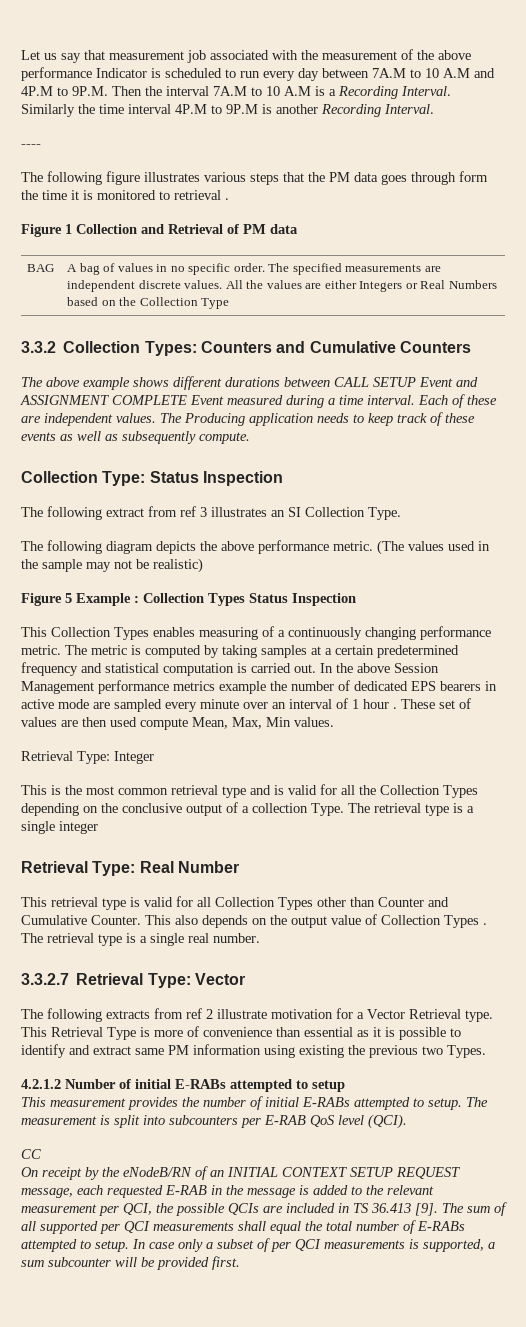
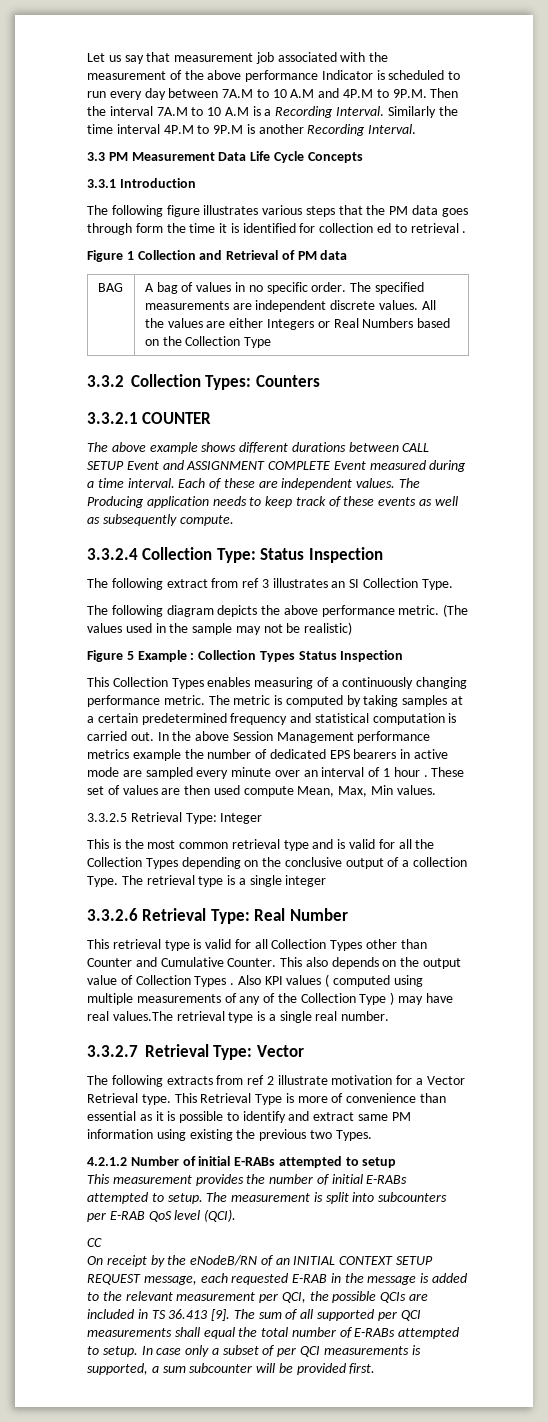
[21,144,41,148] ---- -> [87,151,363,163] [87,178,196,188] 3.3 PM Measurement Data Life Cycle Concepts // 3.3.1 Introduction
[97,190,156,200] monitored -> [242,223,392,233] identified for collection ed
[276,341,471,353] and Cumulative Counters -> [87,412,212,424] // 3.3.2.1 COUNTER
(250, 438) none -> [87,548,138,560] 3.3.2.4
(334, 722) none -> [87,813,127,822] 3.3.2.5
(98, 827) none -> [87,908,138,921] 3.3.2.6
[21,933,43,943] The -> [237,974,423,987] [87,992,453,1005] [87,1011,173,1021] Also KPI values ( computed using multiple measurements of any of the Collection Type ) may have real values.The

